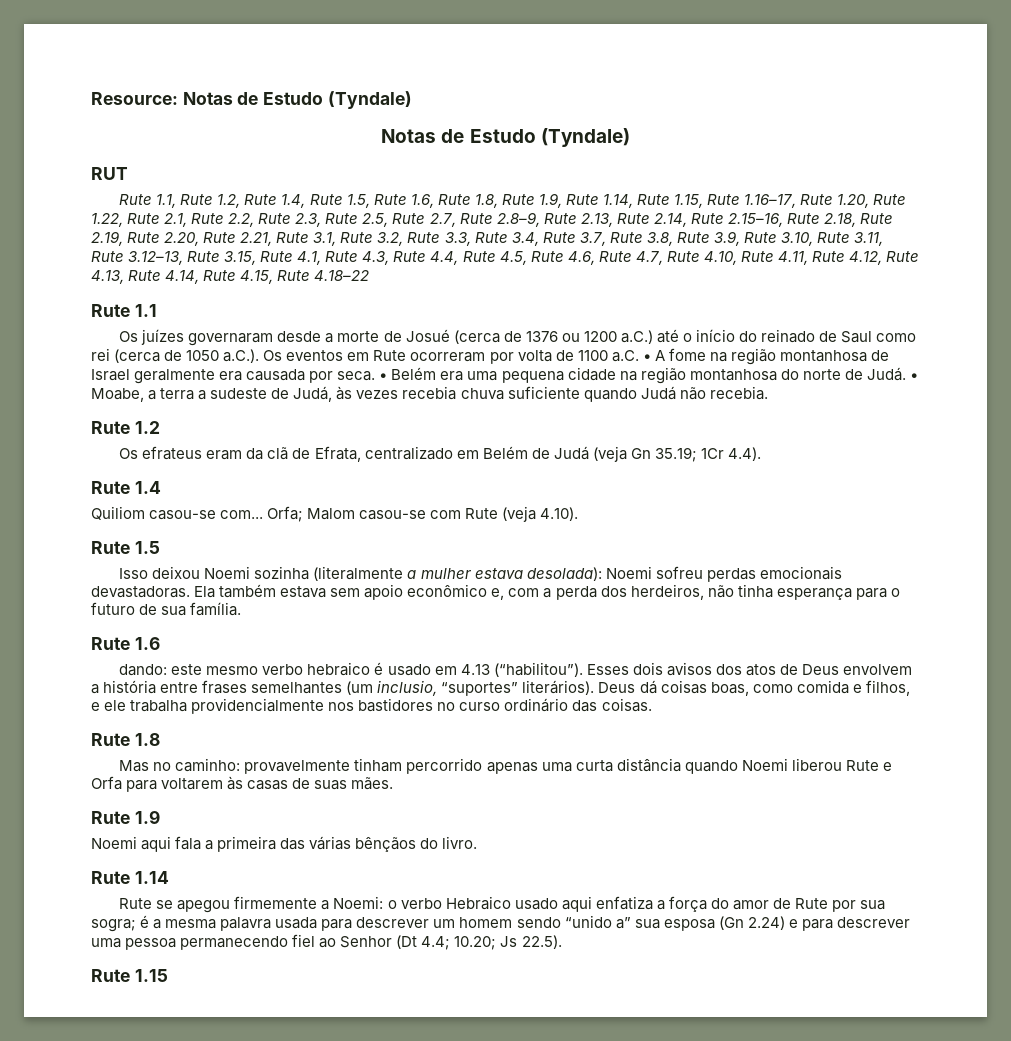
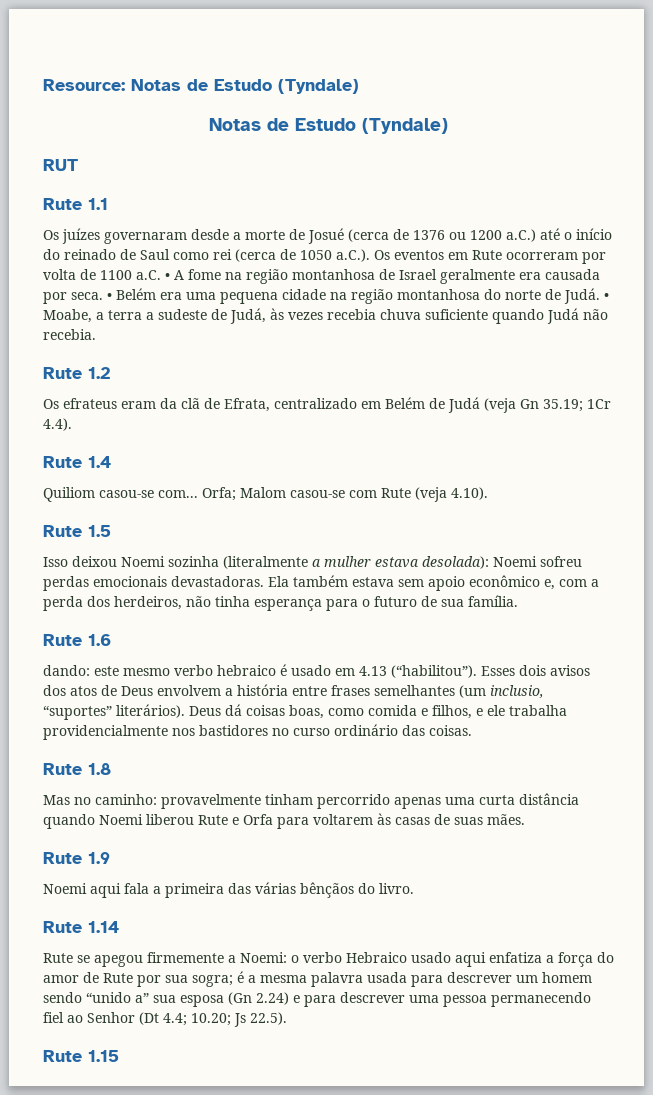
[119,193,907,208] [91,212,894,227] [91,231,884,246] [91,251,920,265] [91,270,370,284] // Rute 1.1, Rute 1.2, Rute 1.4, Rute 1.5, Rute 1.6, Rute 1.8, Rute 1.9, Rute 1.14, Rute 1.15, Rute 1.16–17, Rute 1.20, Rute 1.22, Rute 2.1, Rute 2.2, Rute 2.3, Rute 2.5, Rute 2.7, Rute 2.8–9, Rute 2.13, Rute 2.14, Rute 2.15–16, Rute 2.18, Rute 2.19, Rute 2.20, Rute 2.21, Rute 3.1, Rute 3.2, Rute 3.3, Rute 3.4, Rute 3.7, Rute 3.8, Rute 3.9, Rute 3.10, Rute 3.11, Rute 3.12–13, Rute 3.15, Rute 4.1, Rute 4.3, Rute 4.4, Rute 4.5, Rute 4.6, Rute 4.7, Rute 4.10, Rute 4.11, Rute 4.12, Rute 4.13, Rute 4.14, Rute 4.15, Rute 4.18–22 -> (78, 165) none

